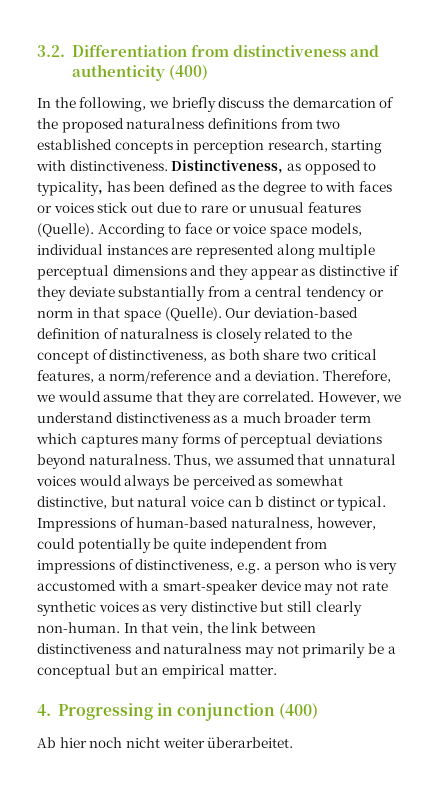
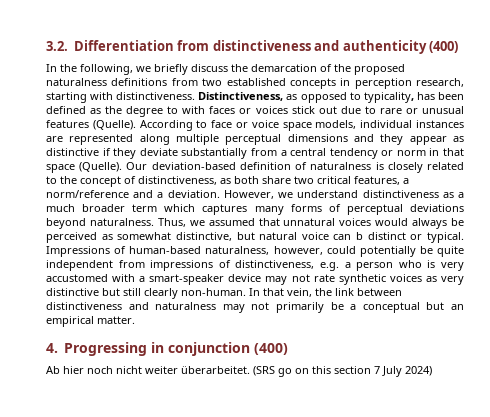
[322,370,391,383] [36,391,314,406] Therefore, we would assume that they are correlated. -> (220, 194) none
(294, 742) none -> [253,366,432,377] (SRS go on this section 7 July 2024)

